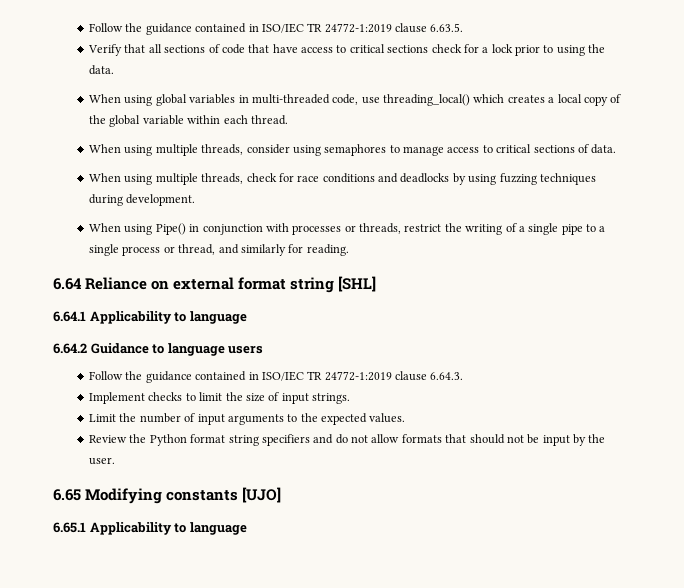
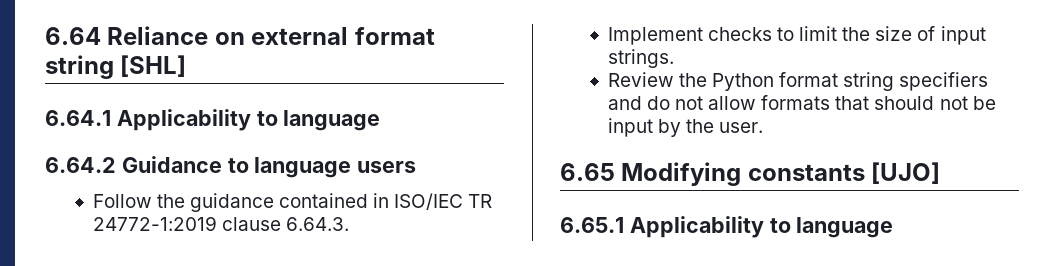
[89,23,464,35] [88,44,606,56] [89,65,115,75] [89,94,622,106] [89,115,288,127] [89,144,617,156] [89,173,596,185] [89,194,196,206] [89,223,606,235] [89,244,349,256] Follow the guidance contained in ISO/IEC TR 24772-1:2019 clause 6.63.5. // Verify that all sections of code that have access to critical sections check for a lock prior to using the data. // When using global variables in multi-threaded code, use threading_local() which creates a local copy of the global variable within each thread. // When using multiple threads, consider using semaphores to manage access to critical sections of data. // When using multiple threads, check for race conditions and deadlocks by using fuzzing techniques during development. // When using Pipe() in conjunction with processes or threads, restrict the writing of a single pipe to a single process or thread, and similarly for reading. // -> (45, 36) none
[89,413,406,425] // Limit the number of input arguments to the expected values. -> (674, 58) none

